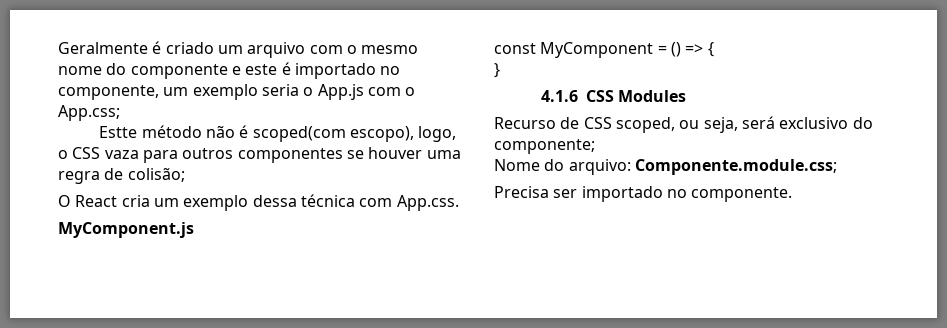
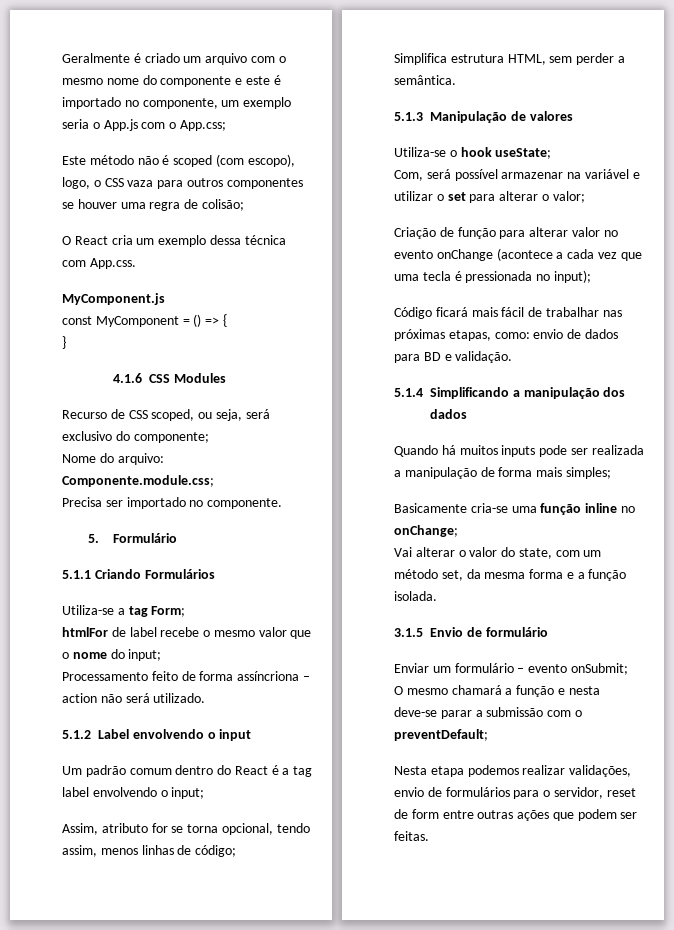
[99,126,138,138] Estte -> [62,156,86,165] Este
[252,126,346,142] scoped(com -> [173,154,244,167] scoped (com
(793, 194) none -> [87,533,178,543] [62,569,215,579] [62,605,186,617] [62,627,312,639] [62,649,162,661] [62,671,310,681] [62,693,206,703] [62,729,252,741] [62,765,313,777] [62,787,205,799] [62,823,310,835] [62,845,237,857] [394,53,625,65] [394,75,456,85] [394,111,573,123] [394,147,552,159] [394,169,640,181] [394,191,585,203] [394,227,618,239] [394,248,642,261] [394,270,591,283] [394,307,622,319] [394,329,618,341] [394,351,513,363] [394,387,626,399] [430,409,467,419] [394,445,644,457] [394,467,611,479] [394,503,635,515] [394,525,458,537] [394,547,602,559] [394,569,627,581] [394,591,437,601] [394,627,548,637] [394,663,628,675] [394,685,600,697] [394,707,582,719] [394,729,488,741] [394,765,632,777] [394,787,636,799] [394,809,638,821] [394,831,429,841] // 5. Formulário // 5.1.1 Criando Formulários // Utiliza-se a tag Form; // htmlFor de label recebe o mesmo valor que o nome do input; // Processamento feito de forma assíncriona – action não será utilizado. // 5.1.2 Label envolvendo o input // Um padrão comum dentro do React é a tag label envolvendo o input; // Assim, atributo for se torna opcional, tendo assim, menos linhas de código; // Simplifica estrutura HTML, sem perder a semântica. // 5.1.3 Manipulação de valores // Utiliza-se o hook useState; // Com, será possível armazenar na variável e utilizar o set para alterar o valor; // Criação de função para alterar valor no evento onChange (acontece a cada vez que uma tecla é pressionada no input); // Código ficará mais fácil de trabalhar nas próximas etapas, como: envio de dados para BD e validação. // 5.1.4 Simplificando a manipulação dos dados // Quando há muitos inputs pode ser realizada a manipulação de forma mais simples; // Basicamente cria-se uma função inline no onChange; // Vai alterar o valor do state, com um método set, da mesma forma e a função isolada. // 3.1.5 Envio de formulário // Enviar um formulário – evento onSubmit; // O mesmo chamará a função e nesta deve-se parar a submissão com o preventDefault; // Nesta etapa podemos realizar validações, envio de formulários para o servidor, reset de form entre outras ações que podem ser feitas.

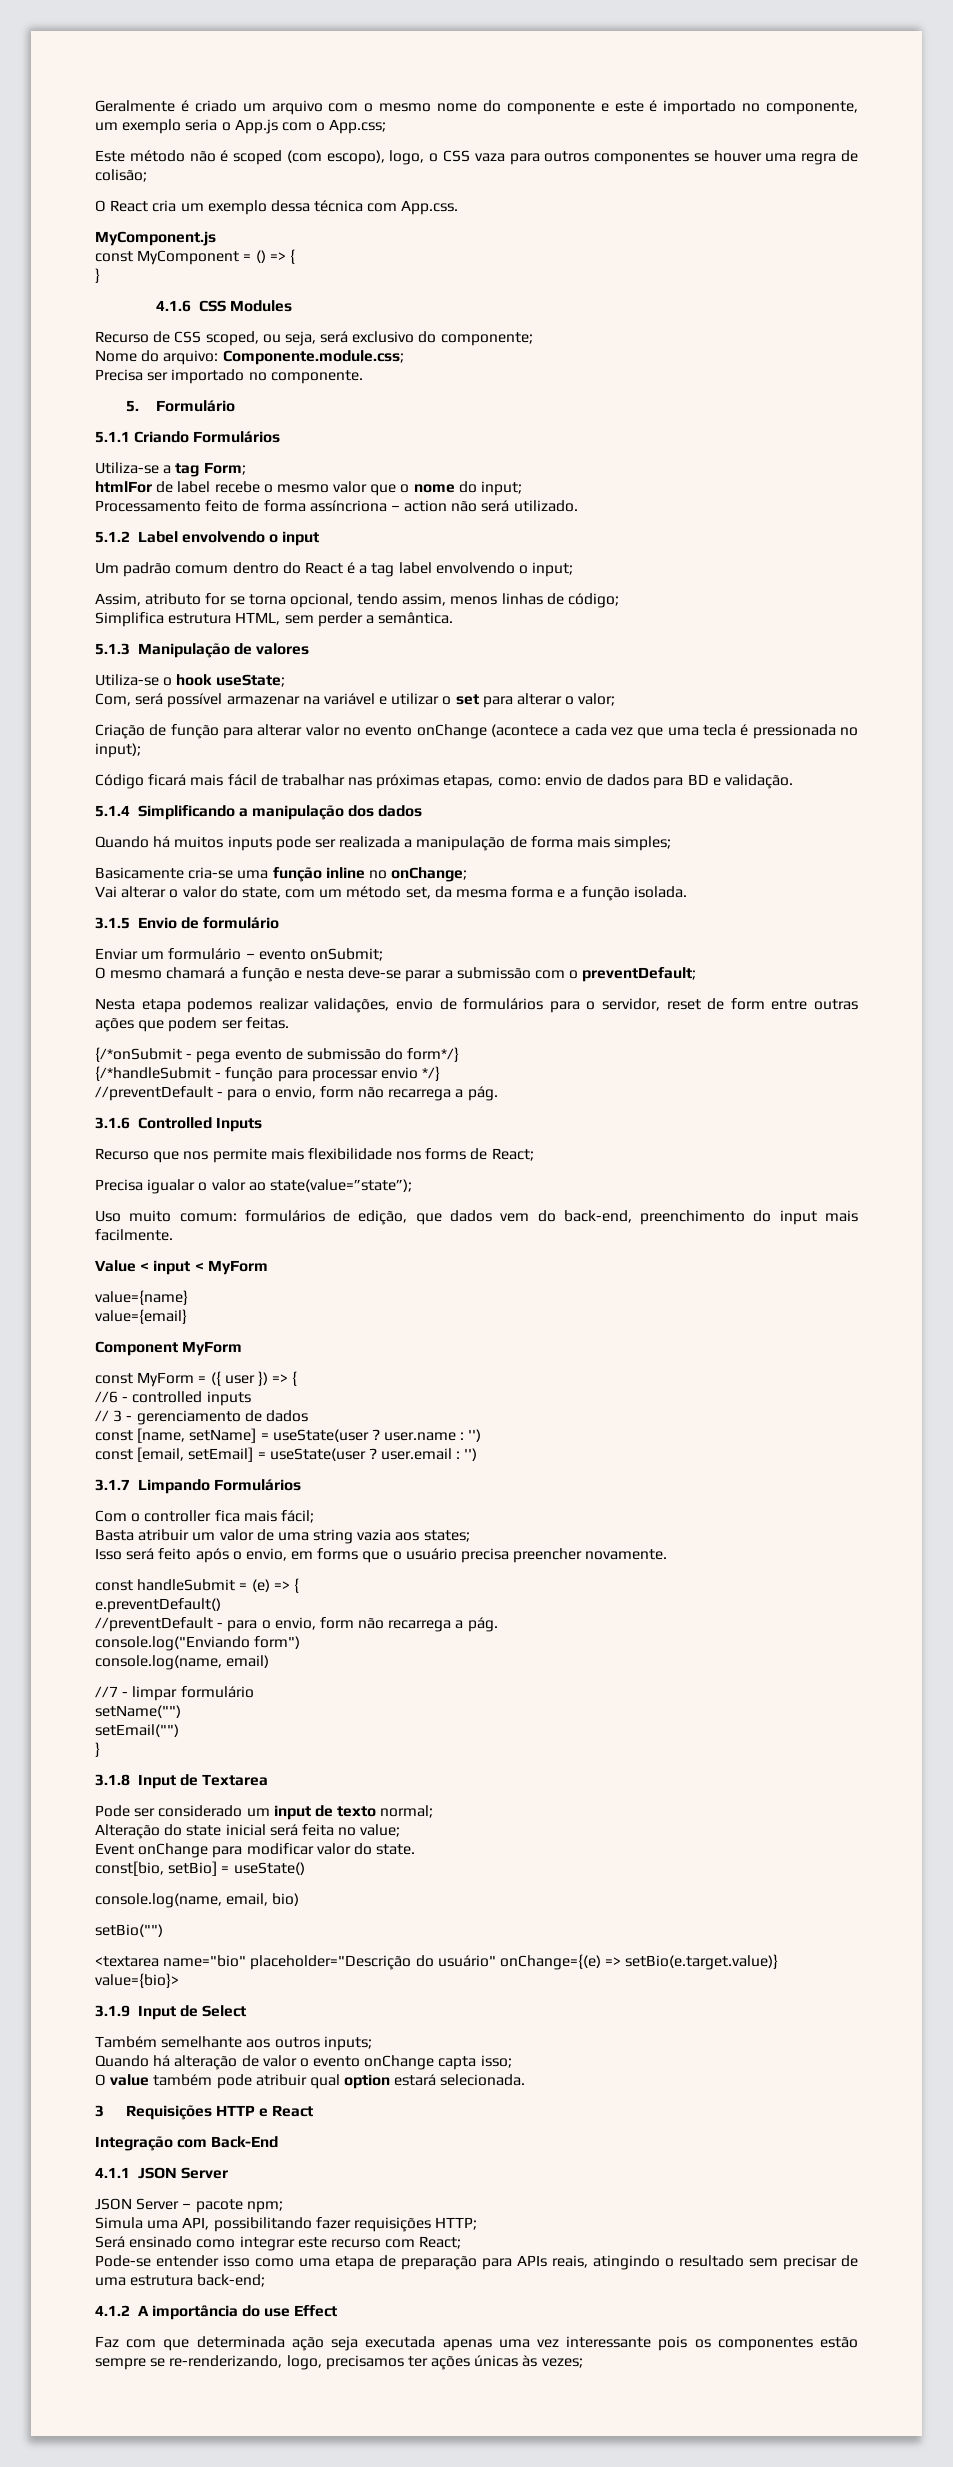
(429, 836) none -> [95,1047,460,1063] [95,1066,441,1082] [95,1086,498,1101] [95,1117,262,1132] [95,1148,534,1163] [95,1179,412,1194] [95,1210,859,1225] [95,1229,173,1241] [95,1260,268,1275] [95,1290,188,1305] [95,1309,187,1324] [95,1341,243,1356] [95,1371,298,1387] [95,1391,251,1406] [95,1410,308,1425] [95,1428,482,1443] [95,1447,478,1462] [95,1479,301,1494] [95,1510,314,1523] [95,1529,470,1544] [95,1548,668,1563] [95,1578,299,1593] [95,1598,221,1613] [95,1617,498,1632] [95,1636,301,1651] [95,1655,270,1670] [95,1686,254,1701] [95,1705,181,1718] [95,1724,179,1737] [95,1742,100,1757] [95,1774,269,1789] [95,1805,434,1820] [95,1824,401,1839] [95,1843,416,1858] [95,1861,305,1876] [95,1893,300,1908] [95,1924,163,1937] [95,1954,779,1970] [95,1973,179,1988] [95,2005,247,2020] [95,2036,372,2051] [95,2055,512,2070] [95,2074,526,2089] [95,2105,314,2120] [95,2136,279,2151] [95,2167,228,2179] [95,2198,283,2213] [95,2217,478,2232] [95,2236,462,2251] [95,2255,858,2270] [95,2274,266,2287] [95,2305,338,2320] [95,2336,858,2351] [95,2355,583,2370] // {/*onSubmit - pega evento de submissão do form*/} // {/*handleSubmit - função para processar envio */} // //preventDefault - para o envio, form não recarrega a pág. // 3.1.6 Controlled Inputs // Recurso que nos permite mais flexibilidade nos forms de React; // Precisa igualar o valor ao state(value=”state”); // Uso muito comum: formulários de edição, que dados vem do back-end, preenchimento do input mais facilmente. // Value < input < MyForm // value={name} // value={email} // Component MyForm // const MyForm = ({ user }) => { // //6 - controlled inputs // // 3 - gerenciamento de dados // const [name, setName] = useState(user ? user.name : '') // const [email, setEmail] = useState(user ? user.email : '') // 3.1.7 Limpando Formulários // Com o controller fica mais fácil; // Basta atribuir um valor de uma string vazia aos states; // Isso será feito após o envio, em forms que o usuário precisa preencher novamente. // const handleSubmit = (e) => { // e.preventDefault() // //preventDefault - para o envio, form não recarrega a pág. // console.log("Enviando form") // console.log(name, email) // //7 - limpar formulário // setName("") // setEmail("") // } // 3.1.8 Input de Textarea // Pode ser considerado um input de texto normal; // Alteração do state inicial será feita no value; // Event onChange para modificar valor do state. // const[bio, setBio] = useState() // console.log(name, email, bio) // setBio("") // <textarea name="bio" placeholder="Descrição do usuário" onChange={(e) => setBio(e.target.value)} value={bio}> // 3.1.9 Input de Select // Também semelhante aos outros inputs; // Quando há alteração de valor o evento onChange capta isso; // O value também pode atribuir qual option estará selecionada. // 3 Requisições HTTP e React // Integração com Back-End // 4.1.1 JSON Server // JSON Server – pacote npm; // Simula uma API, possibilitando fazer requisições HTTP; // Será ensinado como integrar este recurso com React; // Pode-se entender isso como uma etapa de preparação para APIs reais, atingindo o resultado sem precisar de uma estrutura back-end; // 4.1.2 A importância do use Effect // Faz com que determinada ação seja executada apenas uma vez interessante pois os componentes estão sempre se re-renderizando, logo, precisamos ter ações únicas às vezes;

